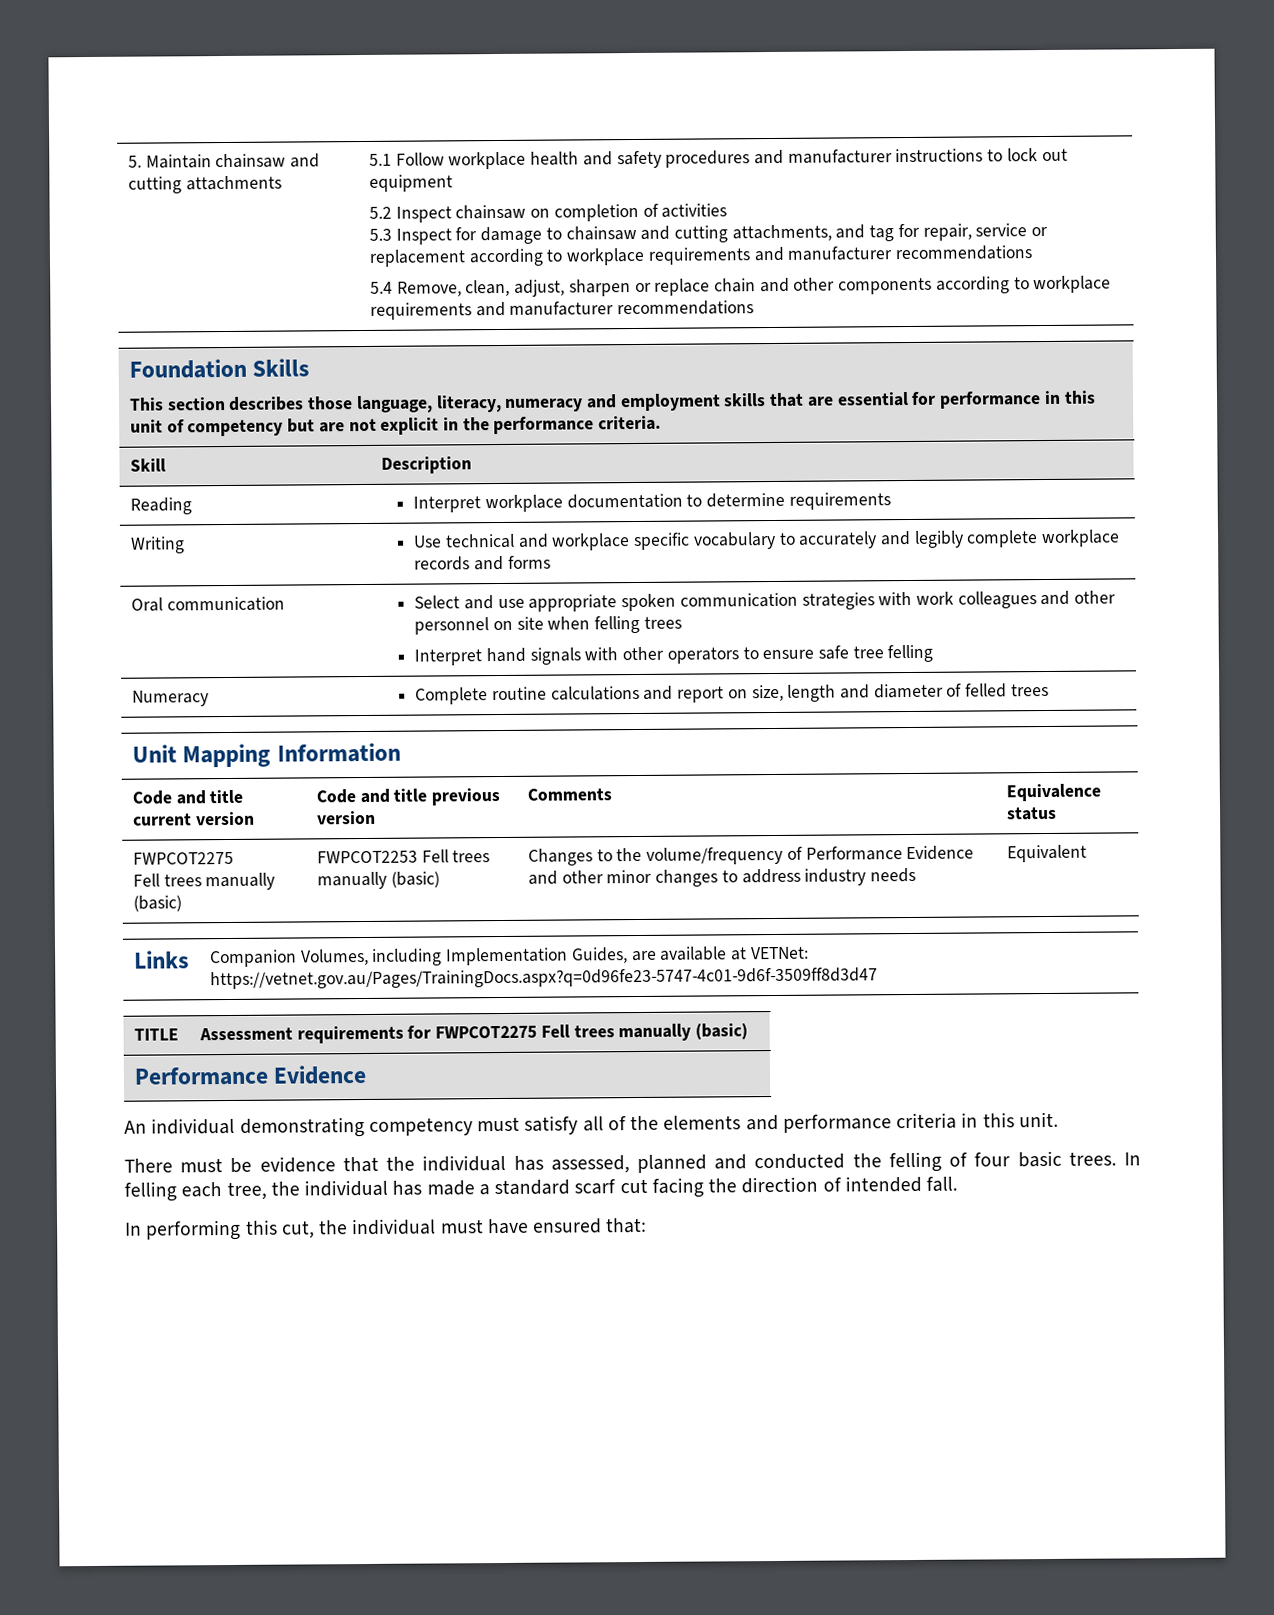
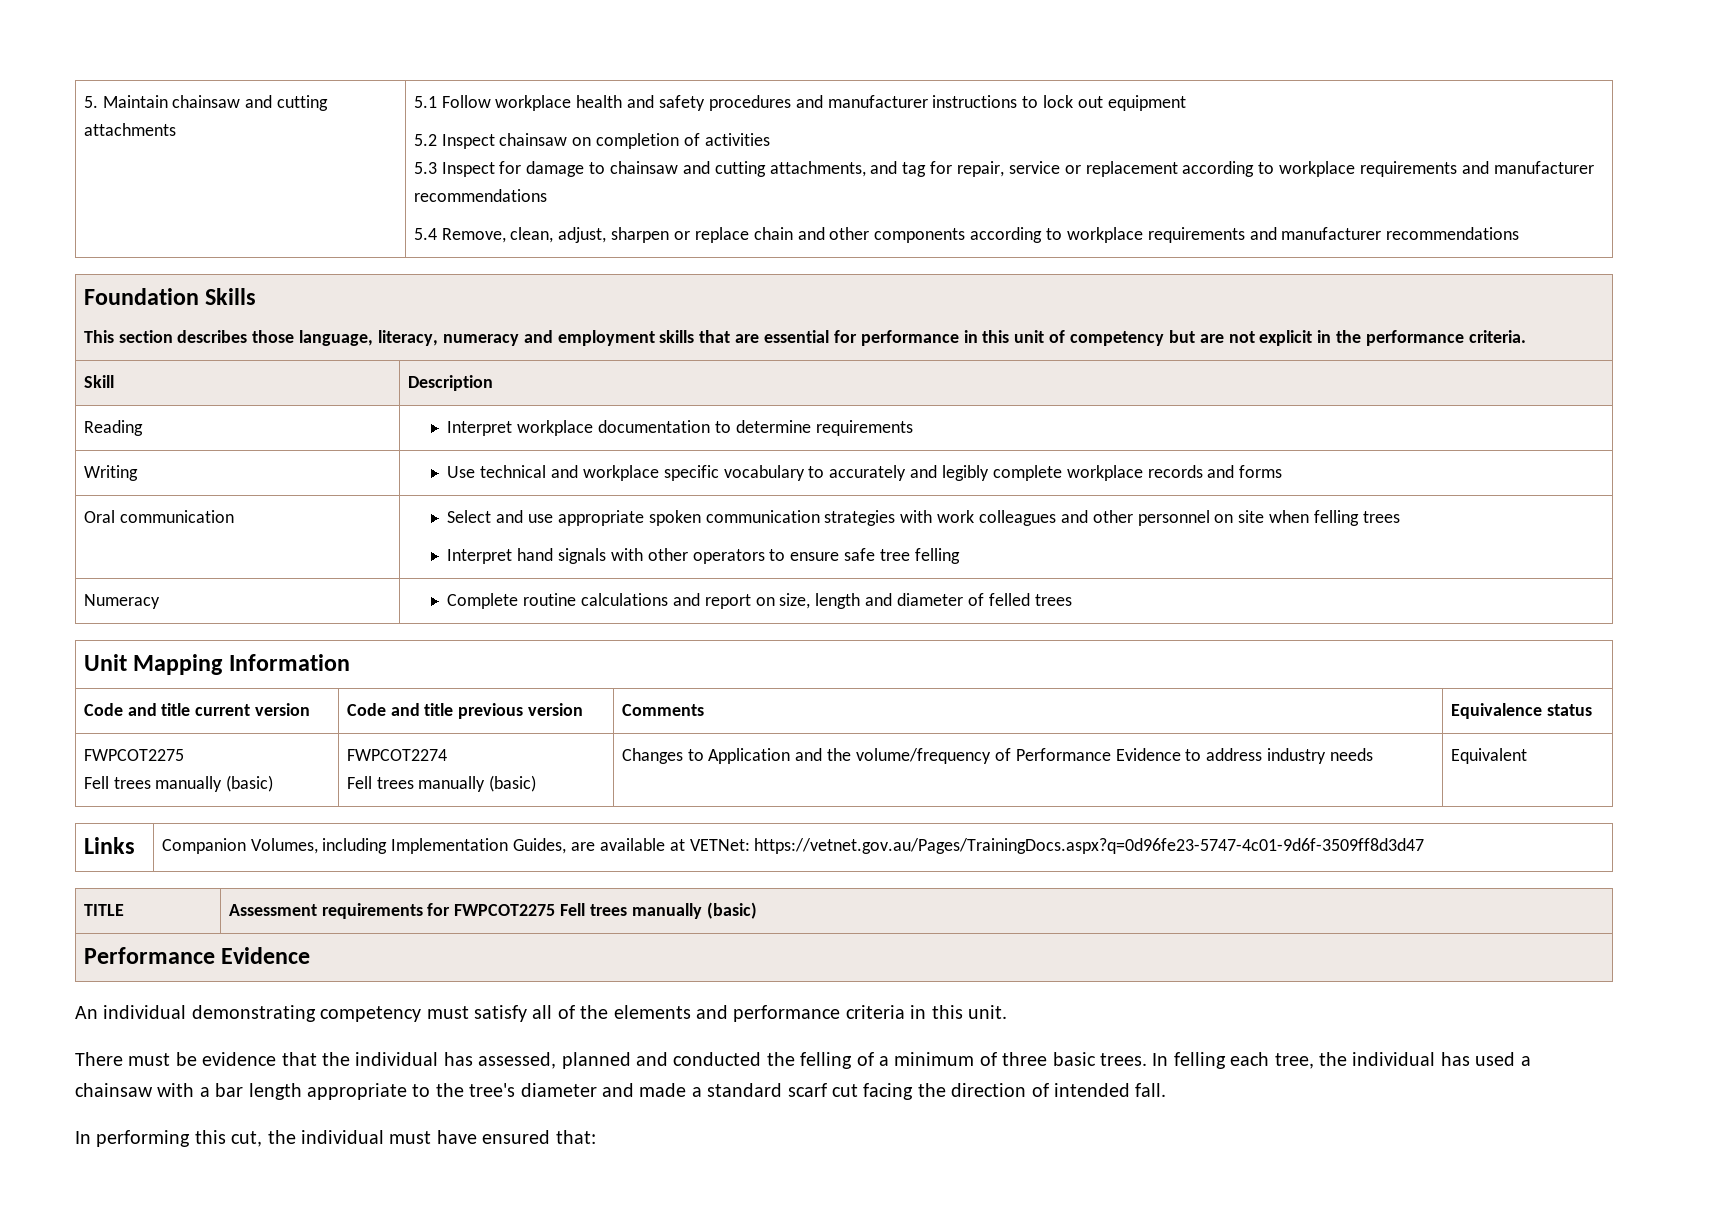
[316,850,418,864] FWPCOT2253 -> [346,749,447,761] FWPCOT2274 //
(613, 855) none -> [708,748,823,764] Application and
[527,869,719,887] and other minor changes -> (1181, 754) none
[974,1152,1011,1167] four -> [878,1052,1048,1066] a minimum of three
(423, 1188) none -> [1475,1052,1531,1066] [75,1083,634,1100] used a chainsaw with a bar length appropriate to the tree's diameter and

